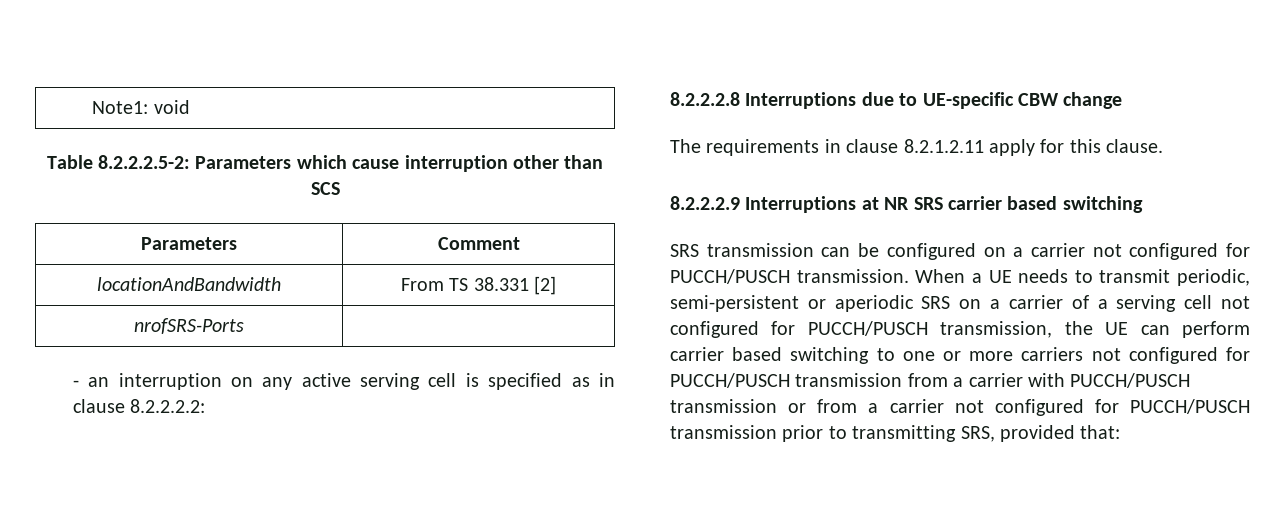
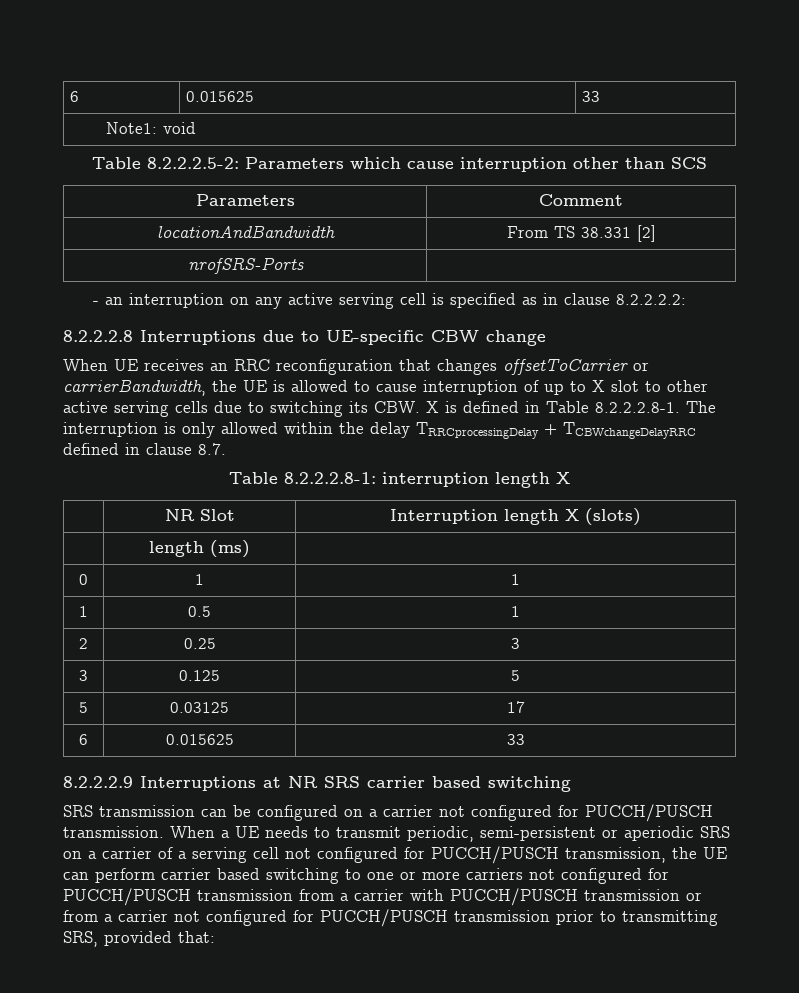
(92, 107) none -> [70,91,80,102] [186,91,255,102] [582,91,601,102] 6 | 0.015625 | 33 //
[670,139,1164,156] The requirements in clause 8.2.1.2.11 apply for this clause. -> [63,359,649,375] [63,379,708,396] [63,401,716,417] [63,422,696,439] [63,443,226,455] [229,472,570,488] [164,509,235,521] [390,508,641,526] [149,540,250,558] [79,574,88,585] [195,574,204,585] [511,574,520,585] [79,606,88,617] [188,606,211,617] [511,606,520,617] [79,638,88,649] [183,638,216,649] [511,638,520,649] [79,670,88,681] [179,670,220,681] [511,670,520,681] [79,702,88,713] [170,702,229,713] [506,701,525,713] [79,734,88,745] [165,734,234,745] [506,734,525,745] When UE receives an RRC reconfiguration that changes offsetToCarrier or carrierBandwidth, the UE is allowed to cause interruption of up to X slot to other active serving cells due to switching its CBW. X is defined in Table 8.2.2.2.8-1. The interruption is only allowed within the delay TRRCprocessingDelay + TCBWchangeDelayRRC defined in clause 8.7. // Table 8.2.2.2.8-1: interruption length X // | NR Slot | Interruption length X (slots) // | length (ms) | // 0 | 1 | 1 // 1 | 0.5 | 1 // 2 | 0.25 | 3 // 3 | 0.125 | 5 // 5 | 0.03125 | 17 // 6 | 0.015625 | 33

